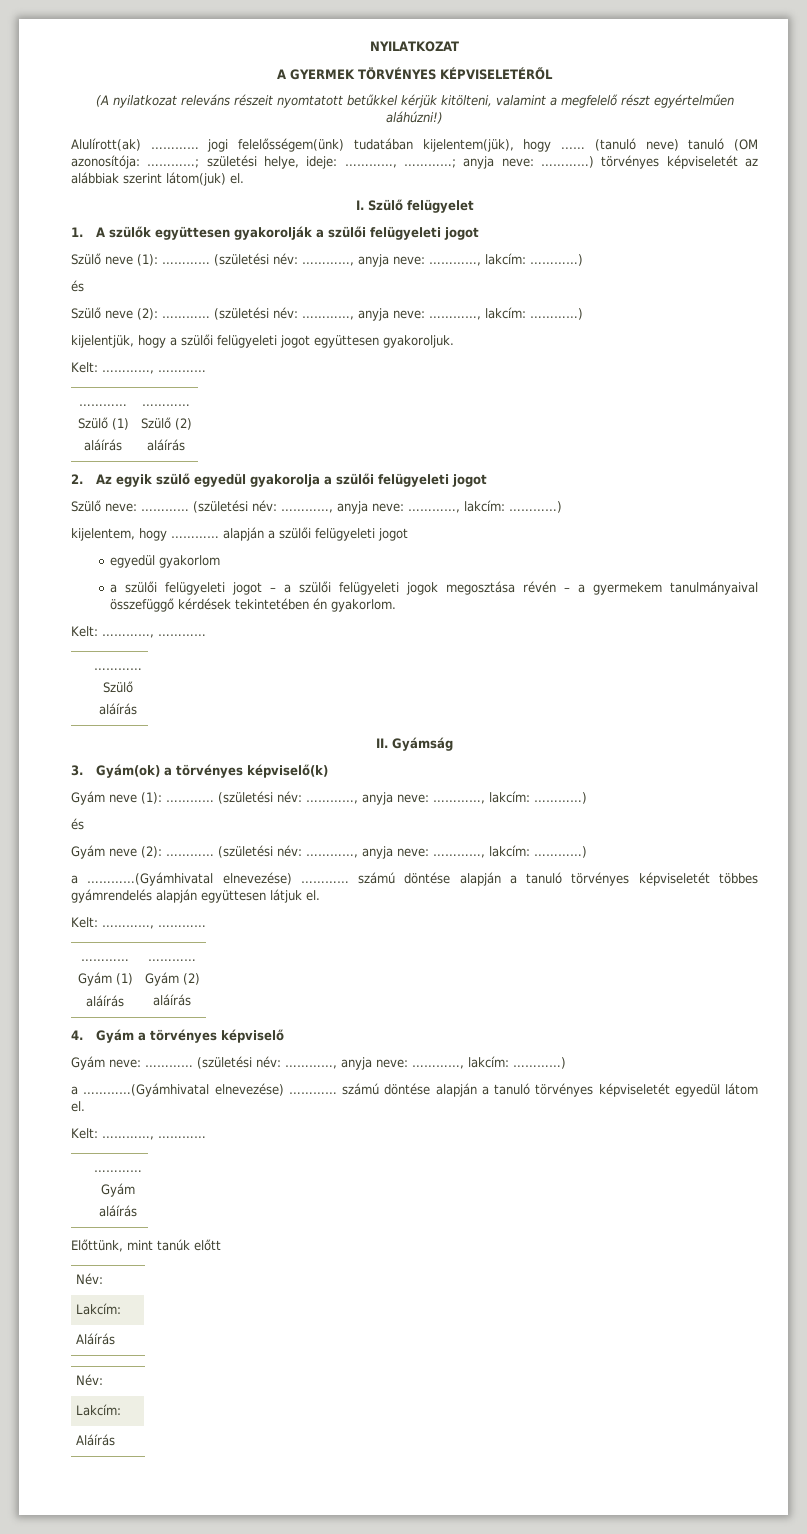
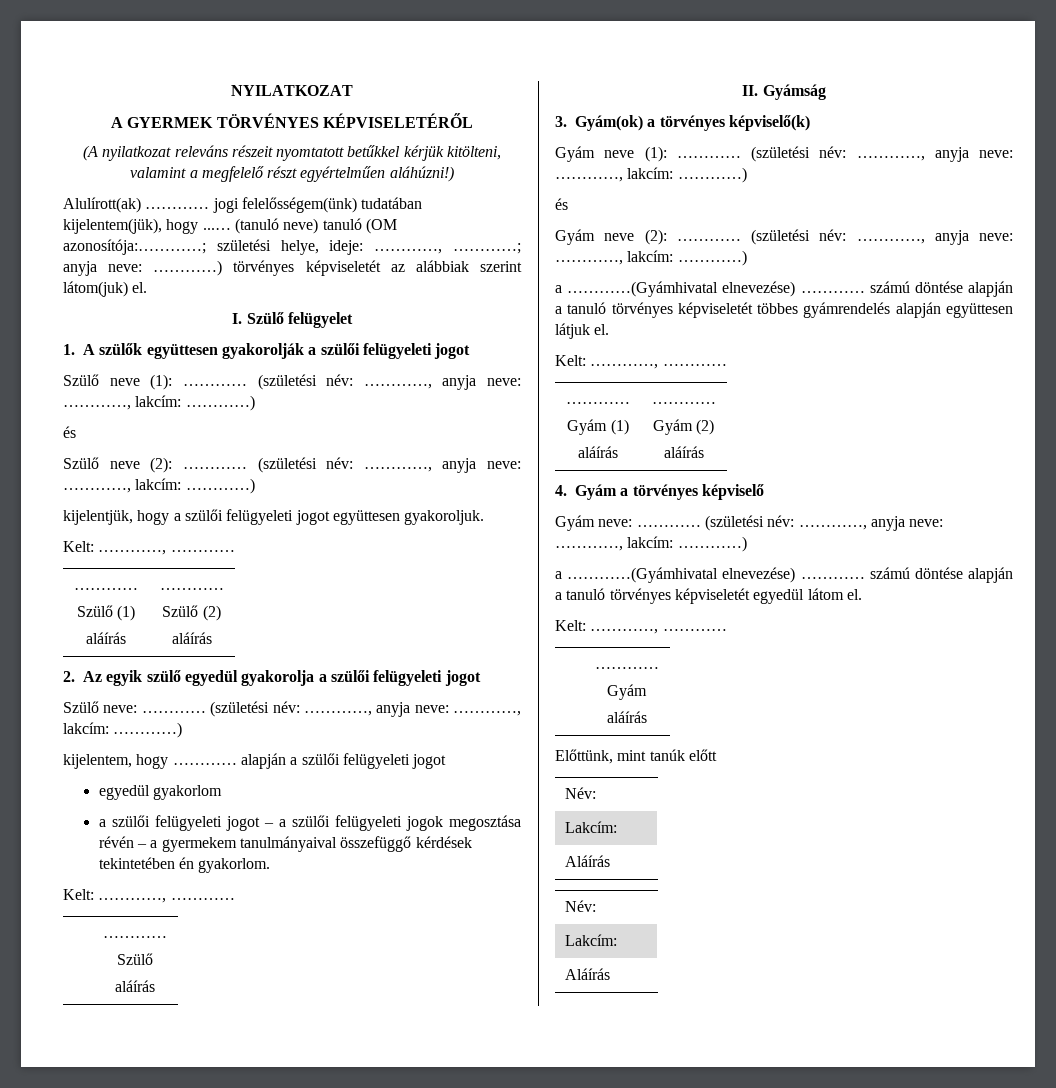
[71,155,200,169] azonosítója: …………; -> [63,239,206,255] azonosítója:…………;

